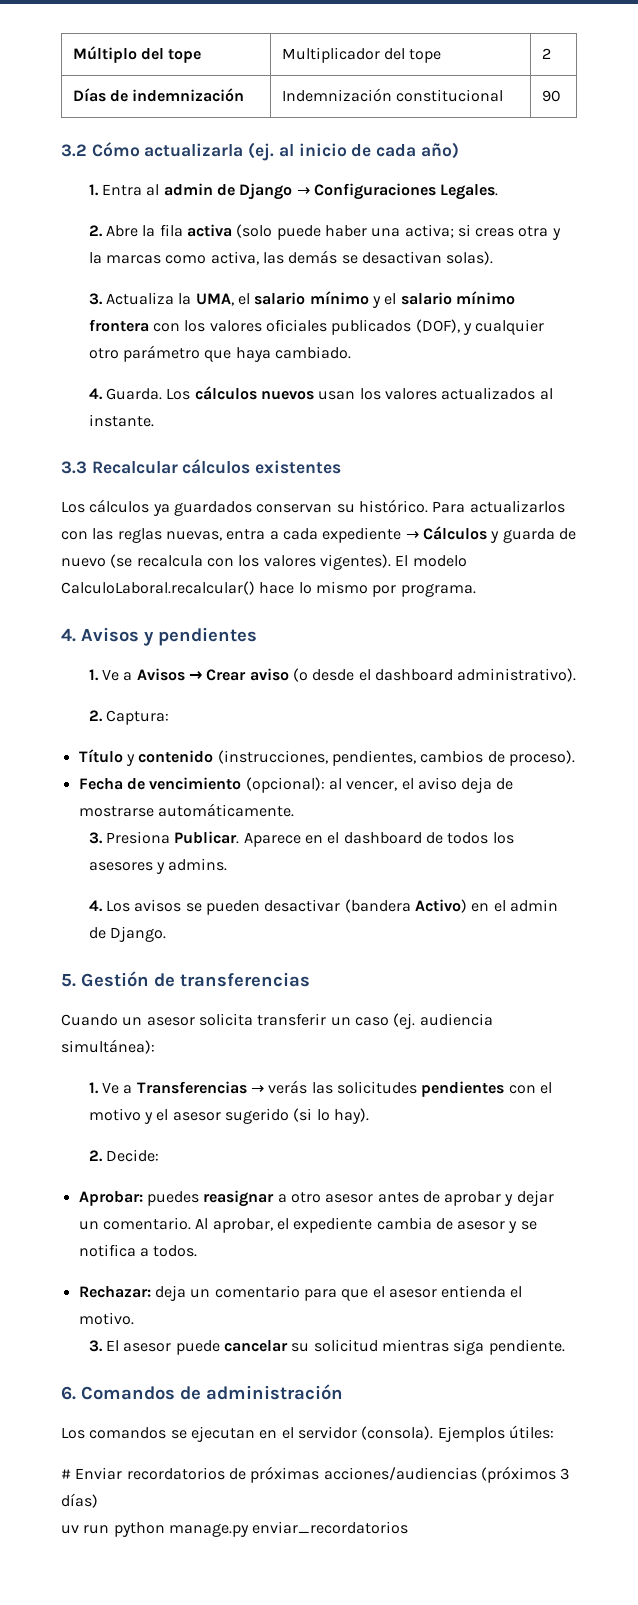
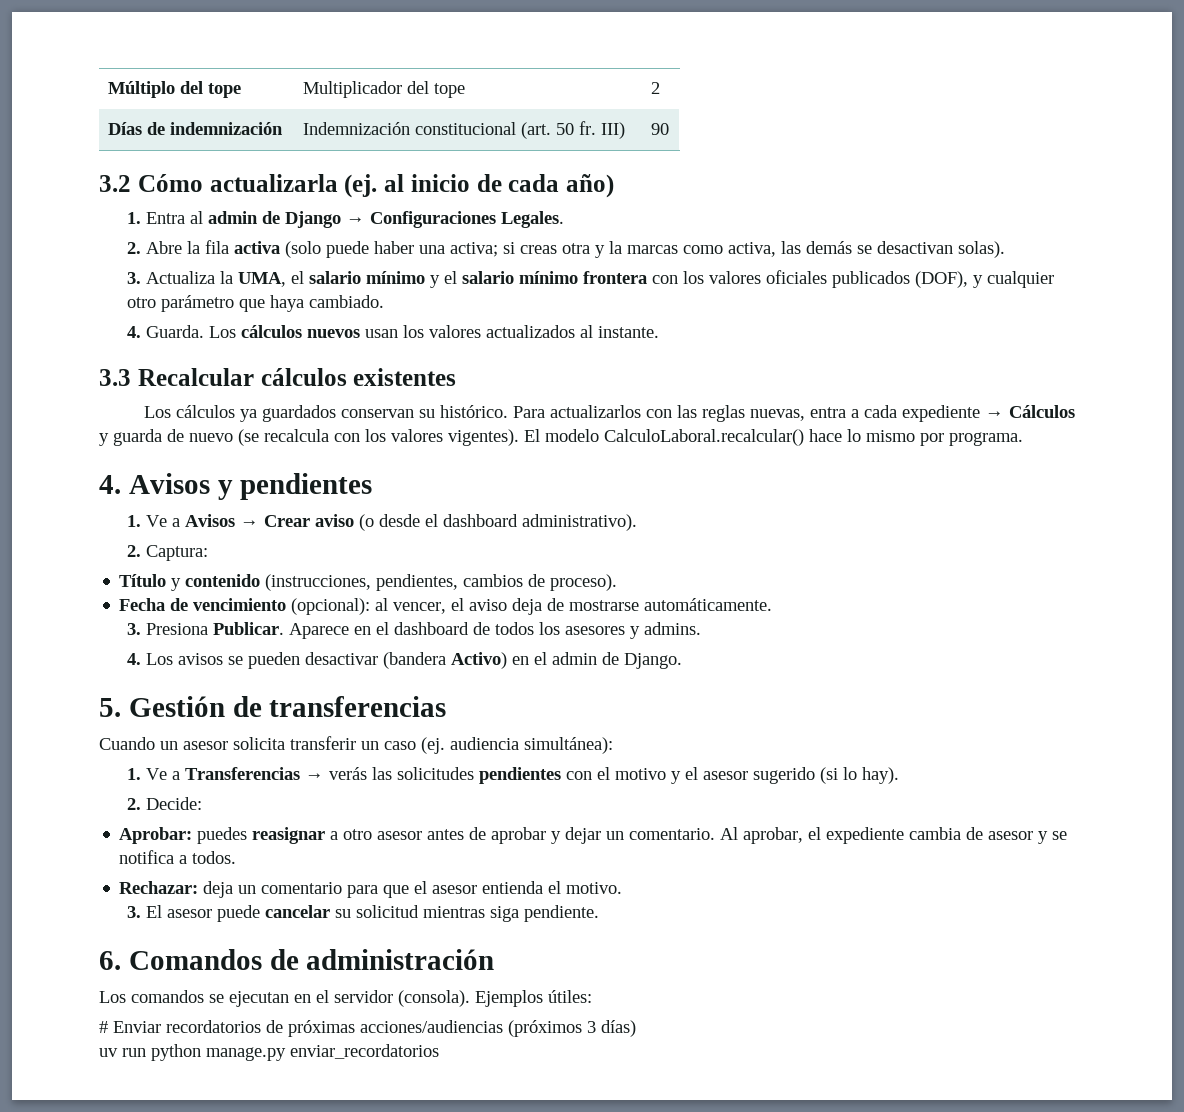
(504, 95) none -> [520,121,625,139] (art. 50 fr. III)

